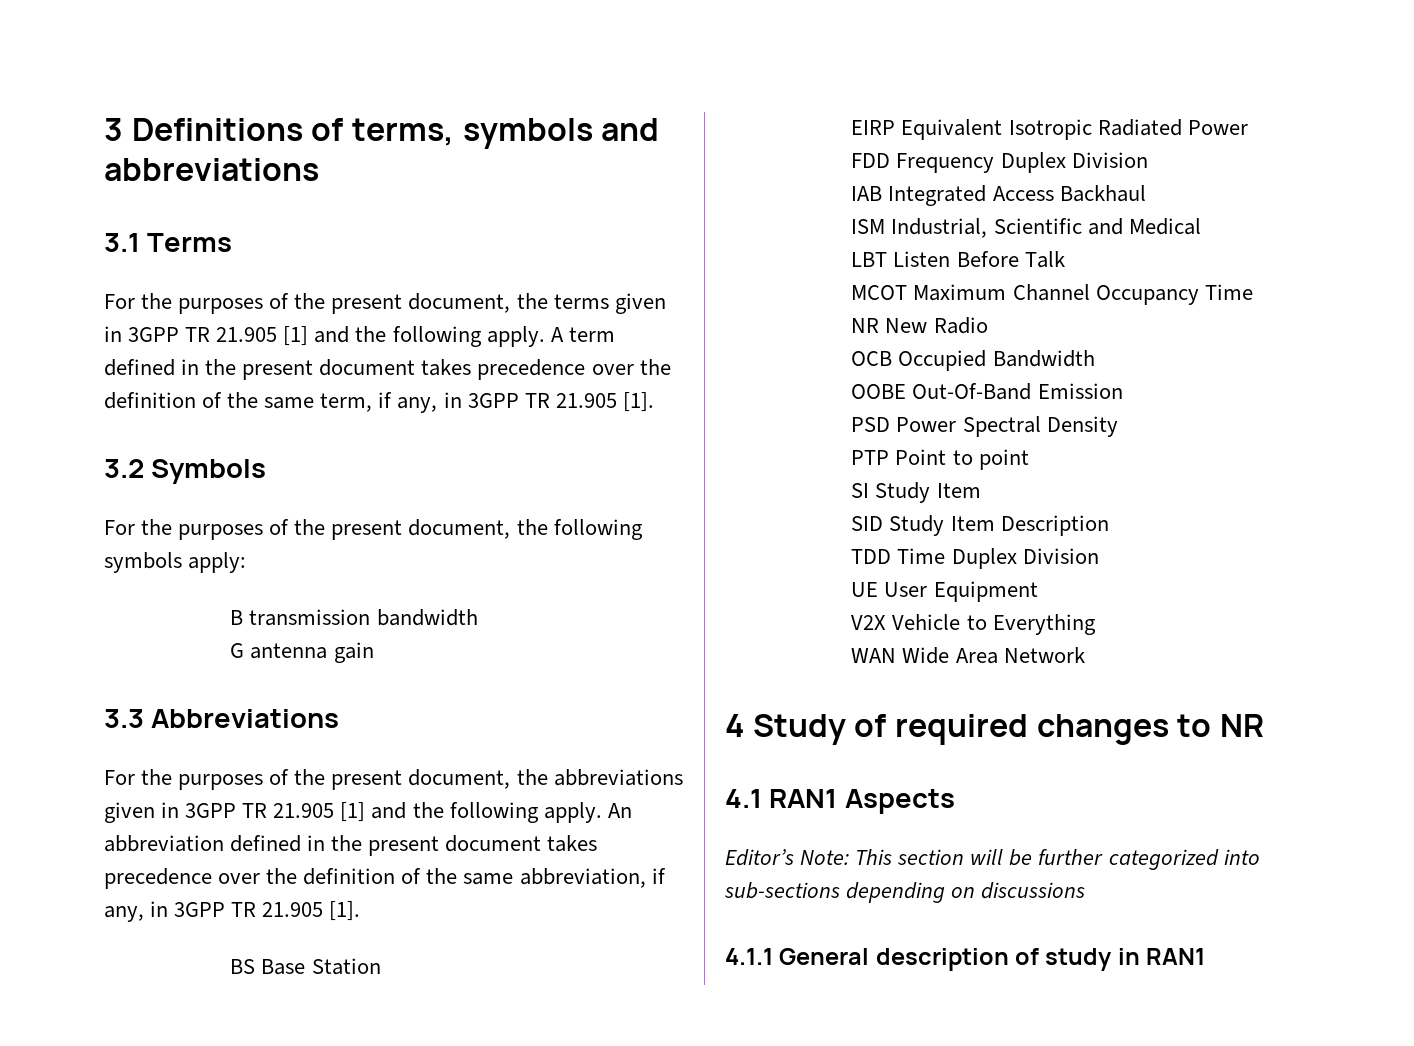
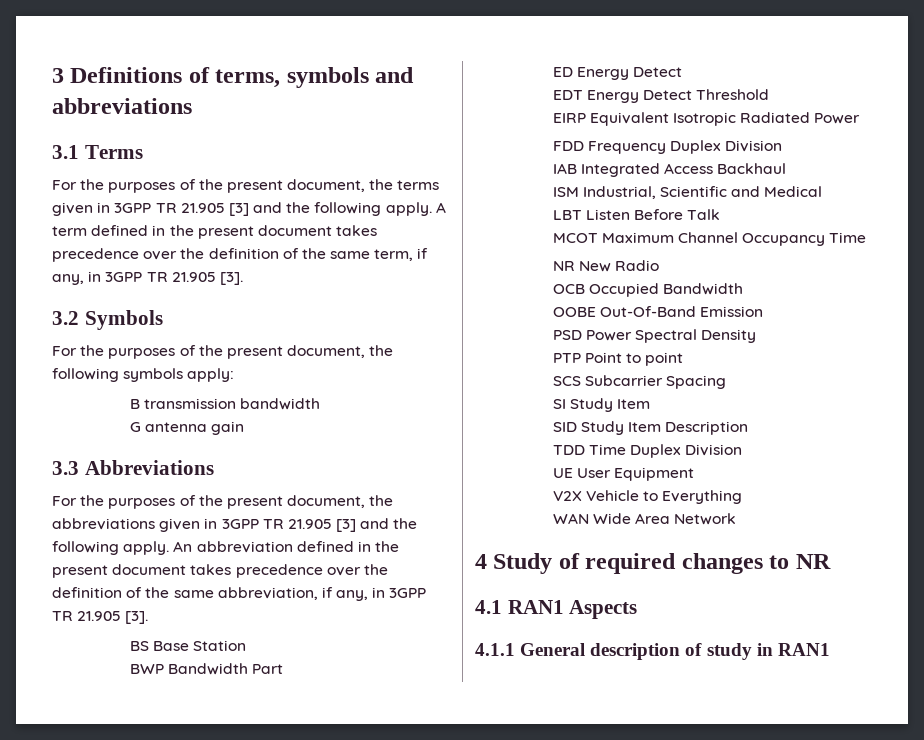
[283,326,309,346] [1] -> [228,203,249,216] [3]
[622,392,654,412] [1]. -> [219,272,243,285] [3].
[340,802,366,822] [1] -> [336,519,357,532] [3]
[329,901,361,921] [1]. -> [125,611,149,624] [3].
(381, 966) none -> [129,663,283,675] [552,67,682,80] [552,89,770,103] // BWP Bandwidth Part // ED Energy Detect // EDT Energy Detect Threshold
(1029, 459) none -> [552,375,726,389] // SCS Subcarrier Spacing
[725,849,1260,870] [724,882,1086,903] // Editor’s Note: This section will be further categorized into sub-sections depending on discussions -> (638, 609) none

